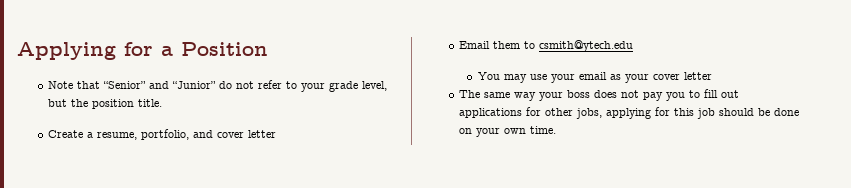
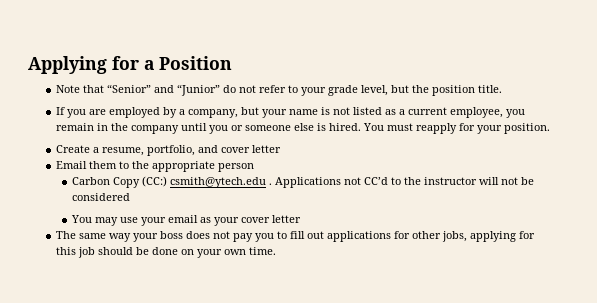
(163, 103) none -> [55,107,525,118] [55,123,550,134] // If you are employed by a company, but your name is not listed as a current employee, you remain in the company until you or someone else is hired. You must reapply for your position.
[539,40,634,52] csmith@ytech.edu -> [131,161,254,172] [71,176,534,188] [71,193,130,201] the appropriate person // Carbon Copy (CC:) csmith@ytech.edu . Applications not CC’d to the instructor will not be considered

